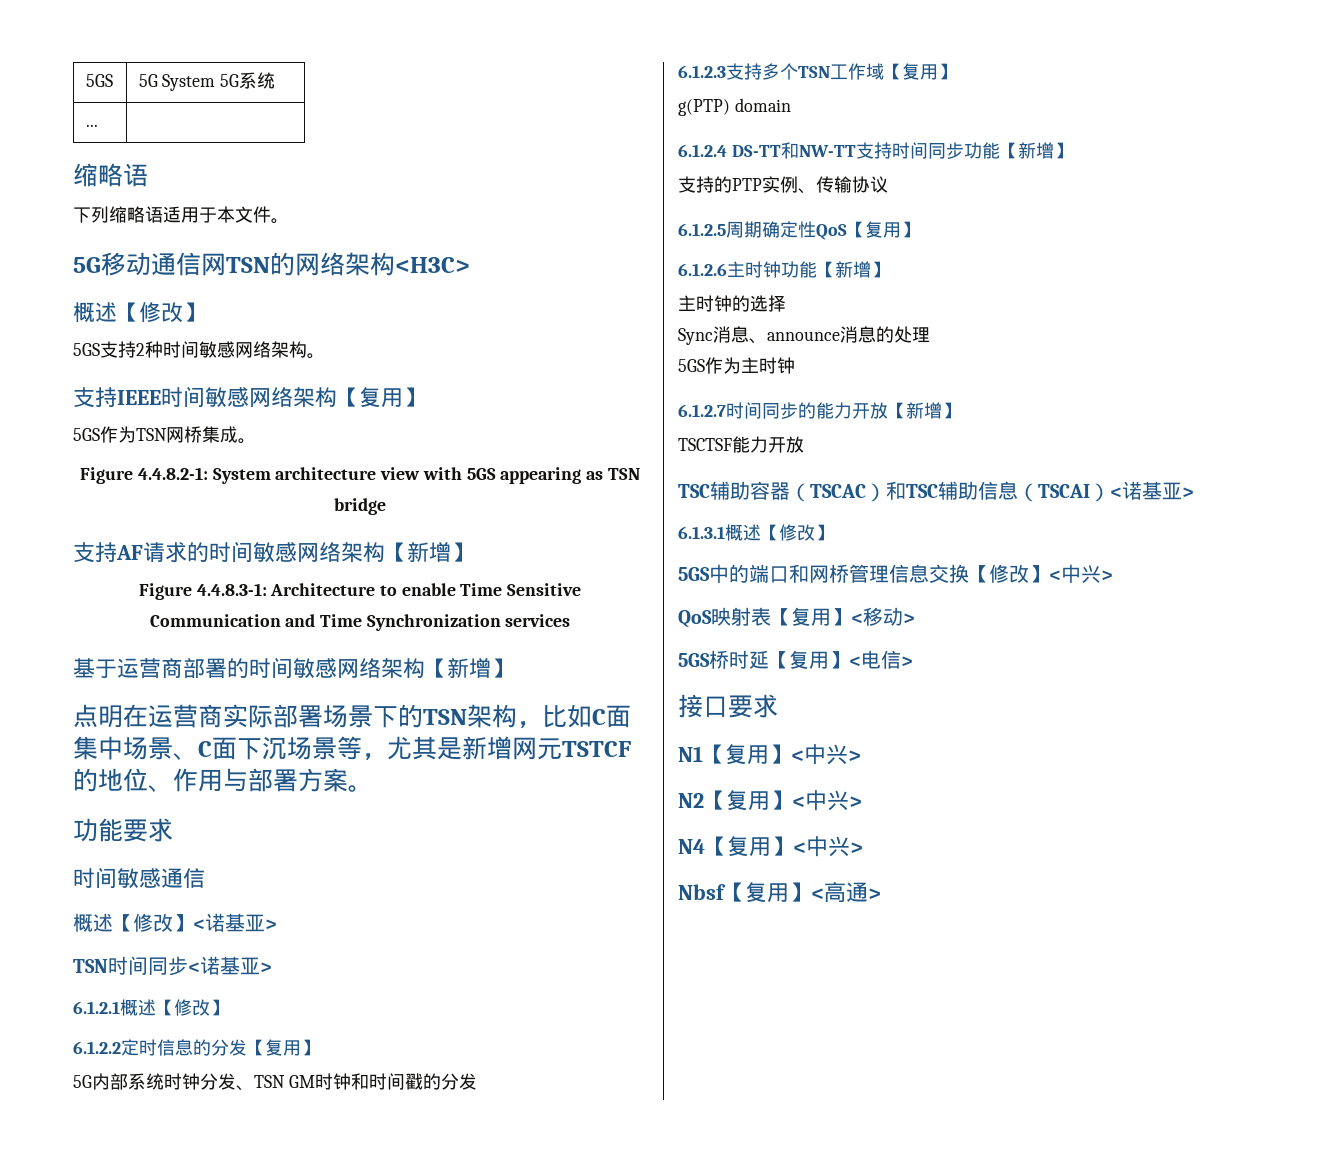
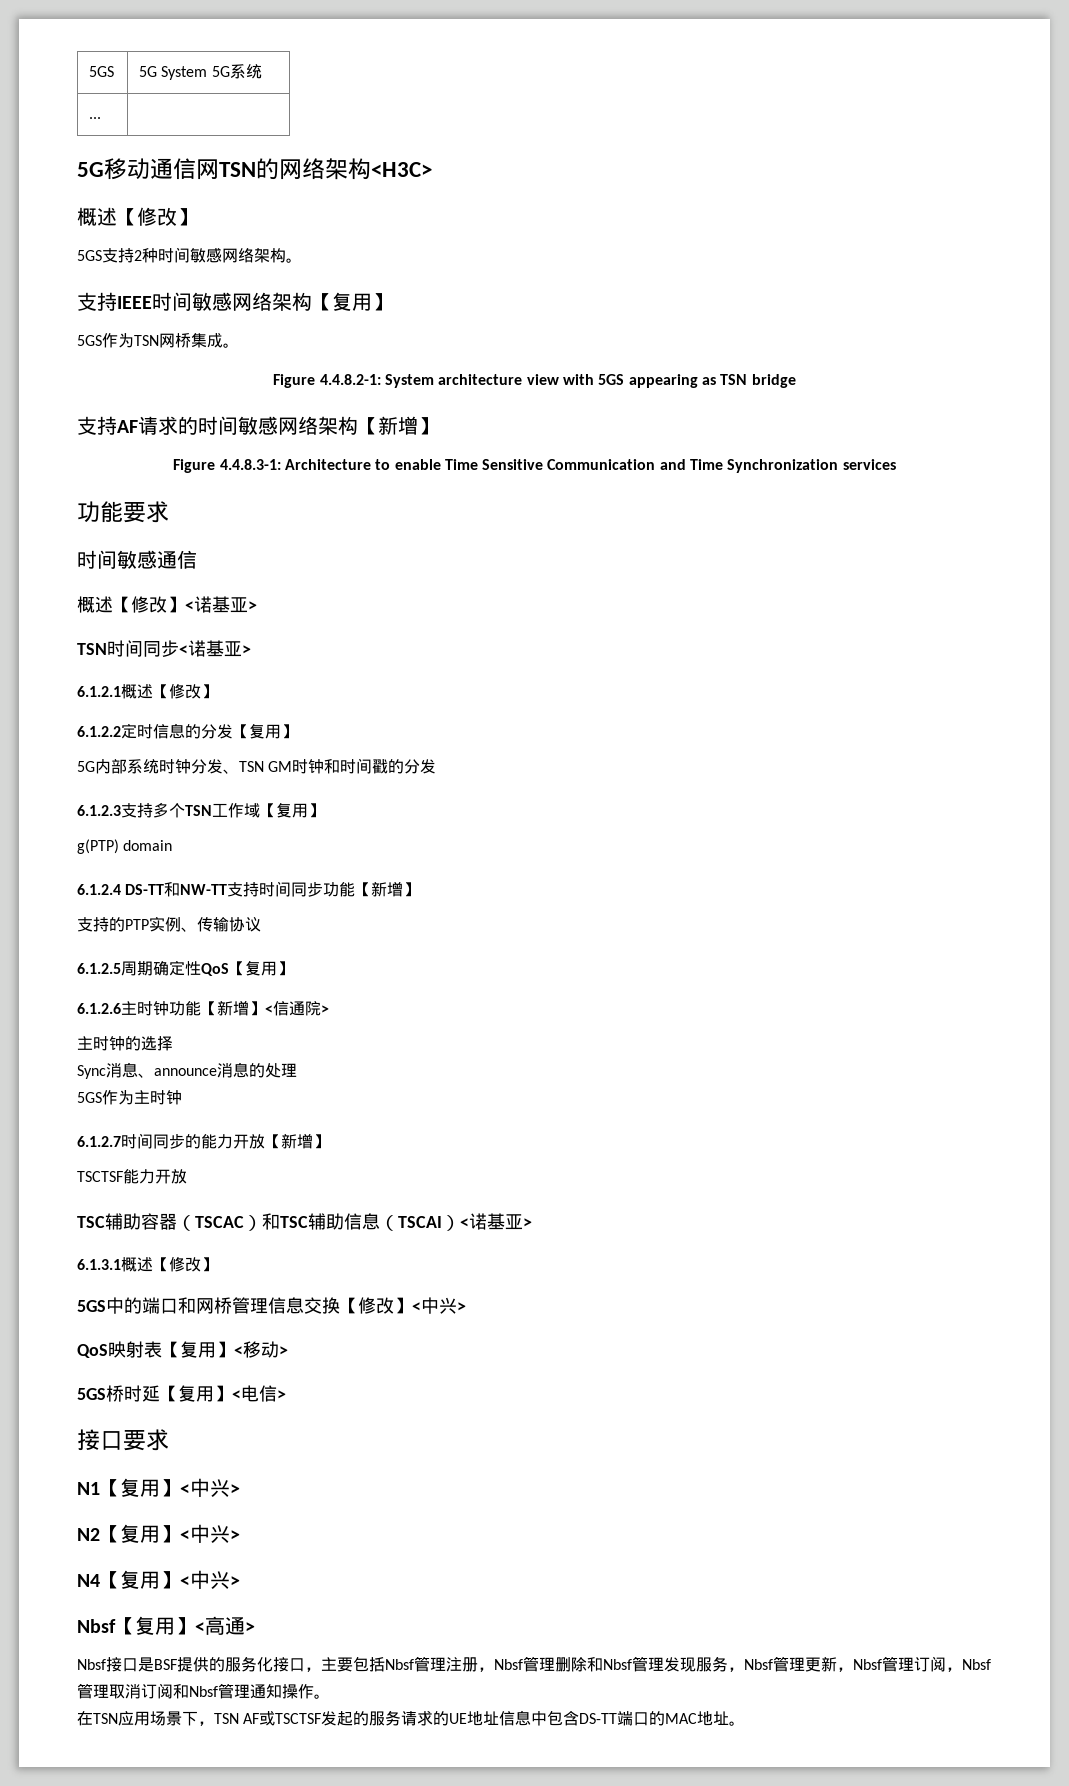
[73,163,148,187] [73,206,289,224] // 缩略语 // 下列缩略语适用于本文件。 -> (102, 118) none
[73,657,513,679] [73,704,631,729] [73,736,631,761] [73,768,373,792] // 基于运营商部署的时间敏感网络架构【新增】 // 点明在运营商实际部署场景下的TSN架构，比如C面集中场景、C面下沉场景等，尤其是新增网元TSTCF的地位、作用与部署方案。 -> (896, 464) none
(889, 269) none -> [265,1001,329,1016] <信通院>
(881, 894) none -> [77,1656,991,1672] [77,1683,330,1699] [77,1710,746,1726] // Nbsf接口是BSF提供的服务化接口，主要包括Nbsf管理注册，Nbsf管理删除和Nbsf管理发现服务，Nbsf管理更新，Nbsf管理订阅，Nbsf管理取消订阅和Nbsf管理通知操作。 // 在TSN应用场景下，TSN AF或TSCTSF发起的服务请求的UE地址信息中包含DS-TT端口的MAC地址。

